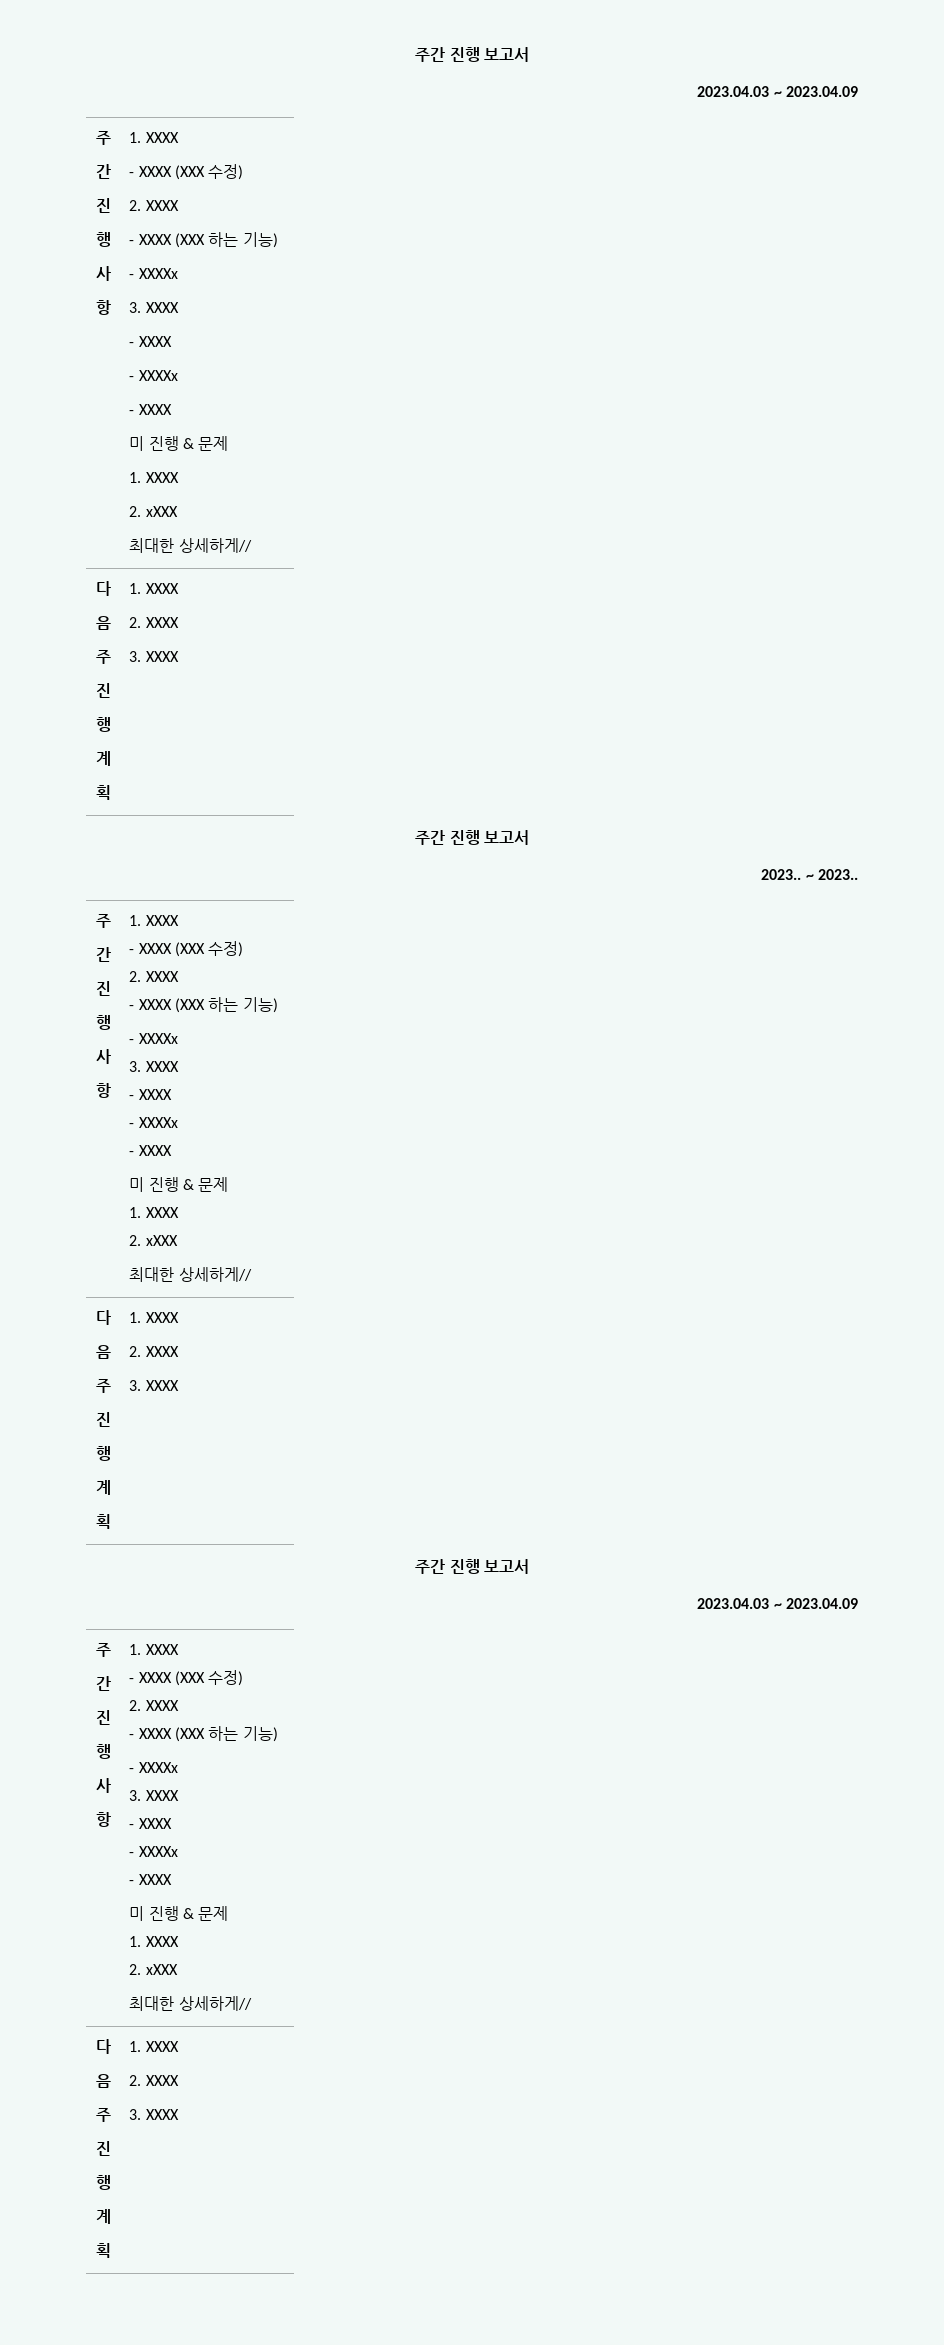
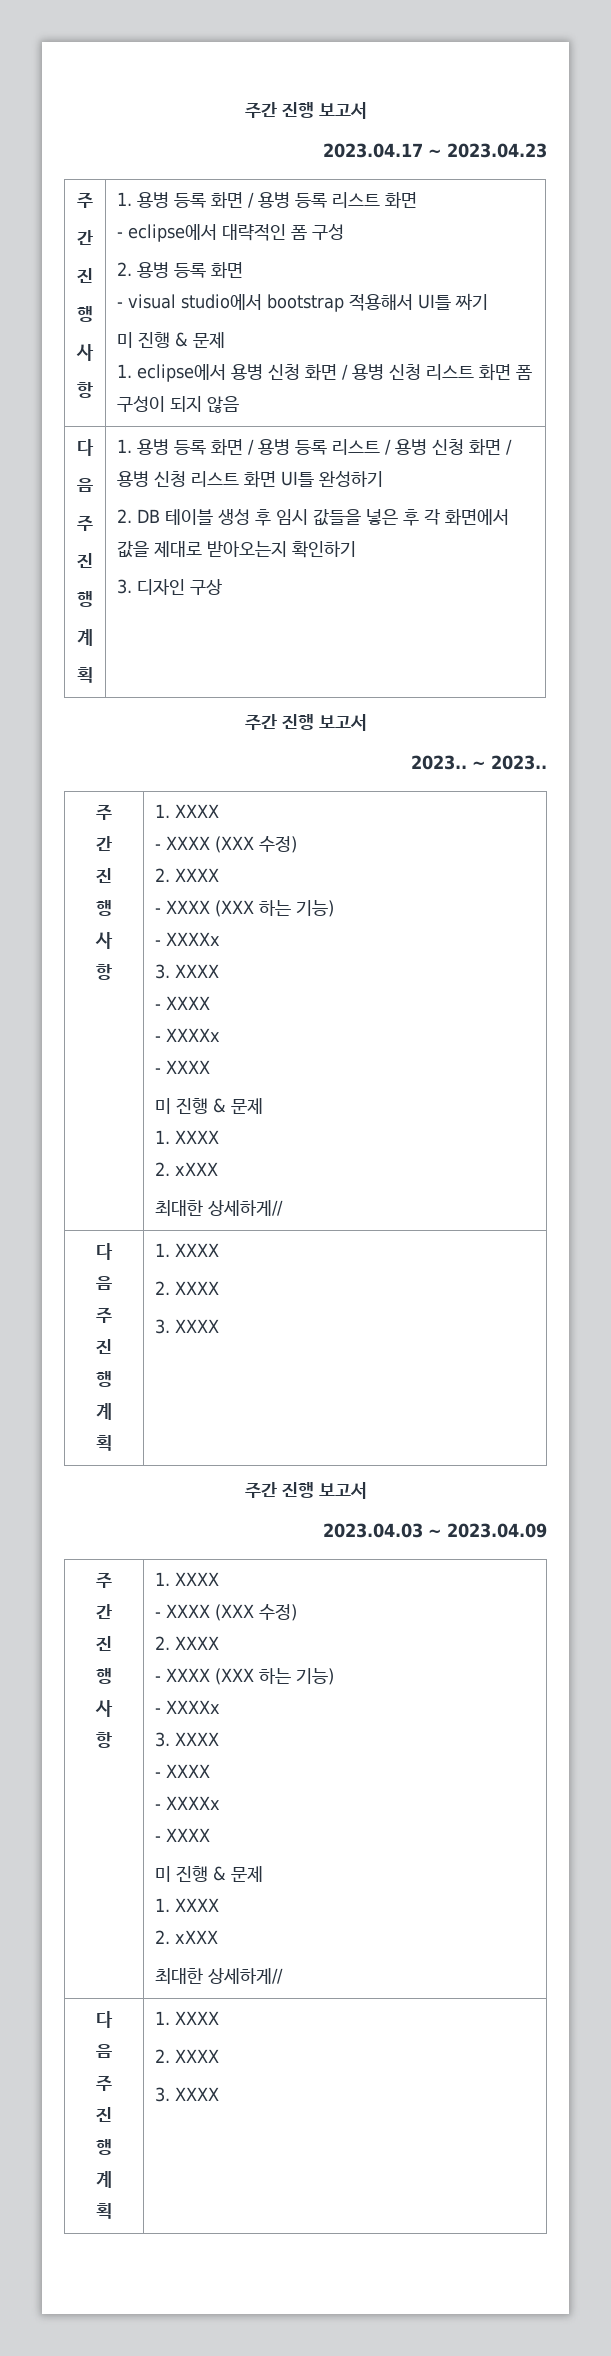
[415,47,529,62] [697,86,859,97] [96,131,111,145] [96,164,111,179] [96,198,111,213] [96,232,111,247] [96,266,111,281] [96,300,111,315] [129,132,179,143] [129,164,244,180] [129,200,179,211] [129,232,278,248] [129,268,178,279] [129,302,179,313] [129,336,172,347] [129,370,178,381] [129,404,172,415] [129,436,229,451] [129,472,179,483] [129,506,178,517] [129,538,252,553] [96,581,111,596] [96,616,111,630] [96,650,111,664] [96,683,111,698] [96,717,111,732] [96,751,111,766] [96,785,111,800] [129,583,179,594] [129,617,179,628] [129,651,179,662] 주간 진행 보고서 // 2023.04.03 ~ 2023.04.09 // 주 // 간 // 진 // 행 // 사 // 항 | 1. XXXX // - XXXX (XXX 수정) // 2. XXXX // - XXXX (XXX 하는 기능) // - XXXXx // 3. XXXX // - XXXX // - XXXXx // - XXXX // 미 진행 & 문제 // 1. XXXX // 2. xXXX // 최대한 상세하게// // 다 // 음 // 주 // 진 // 행 // 계 // 획 | 1. XXXX // 2. XXXX // 3. XXXX -> [244,102,367,119] [323,143,547,158] [77,192,93,208] [77,230,93,245] [77,268,93,283] [77,306,93,322] [76,344,94,361] [77,382,93,398] [117,191,418,209] [117,224,345,242] [117,261,244,279] [117,293,489,312] [117,332,226,348] [117,363,533,382] [117,396,240,413] [77,439,94,456] [77,478,93,492] [77,515,93,531] [77,553,93,568] [77,591,93,607] [77,629,93,646] [77,667,93,683] [117,438,513,456] [117,470,384,488] [117,508,510,526] [117,541,357,558] [117,579,223,595] 주간 진행 보고서 // 2023.04.17 ~ 2023.04.23 // 주 // 간 // 진 // 행 // 사 // 항 | 1. 용병 등록 화면 / 용병 등록 리스트 화면 // - eclipse에서 대략적인 폼 구성 // 2. 용병 등록 화면 // - visual studio에서 bootstrap 적용해서 UI틀 짜기 // 미 진행 & 문제 // 1. eclipse에서 용병 신청 화면 / 용병 신청 리스트 화면 폼 구성이 되지 않음 // 다 // 음 // 주 // 진 // 행 // 계 // 획 | 1. 용병 등록 화면 / 용병 등록 리스트 / 용병 신청 화면 / 용병 신청 리스트 화면 UI틀 완성하기 // 2. DB 테이블 생성 후 임시 값들을 넣은 후 각 화면에서 값을 제대로 받아오는지 확인하기 // 3. 디자인 구상

